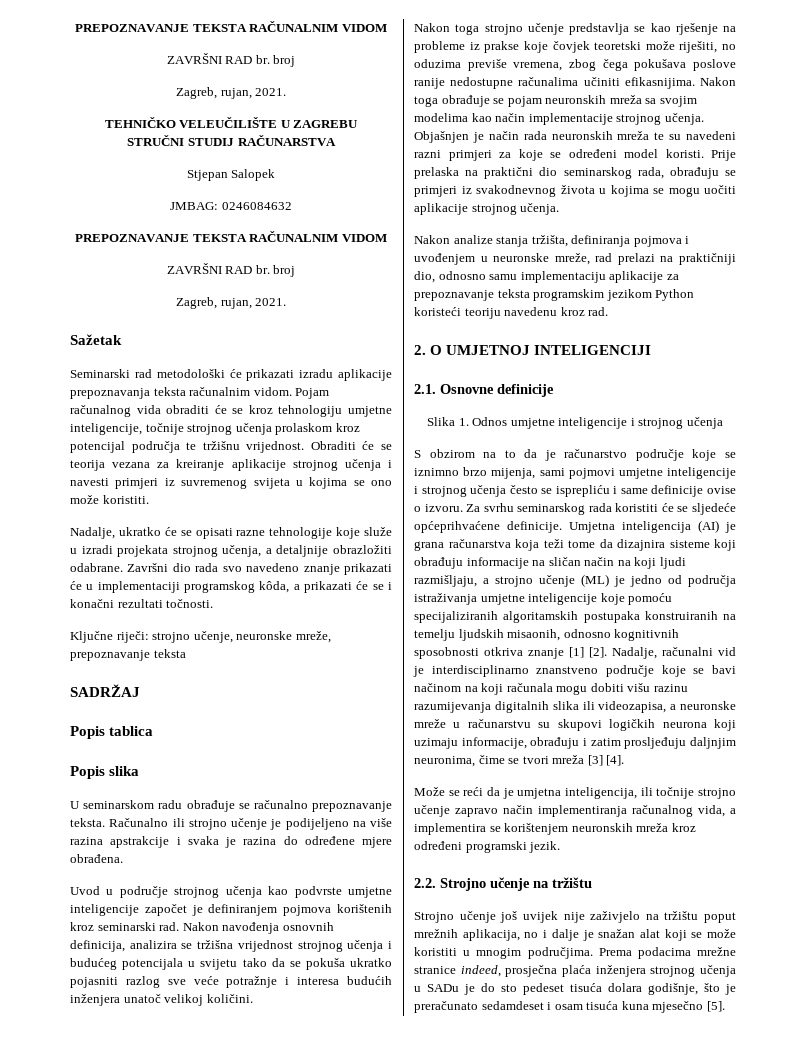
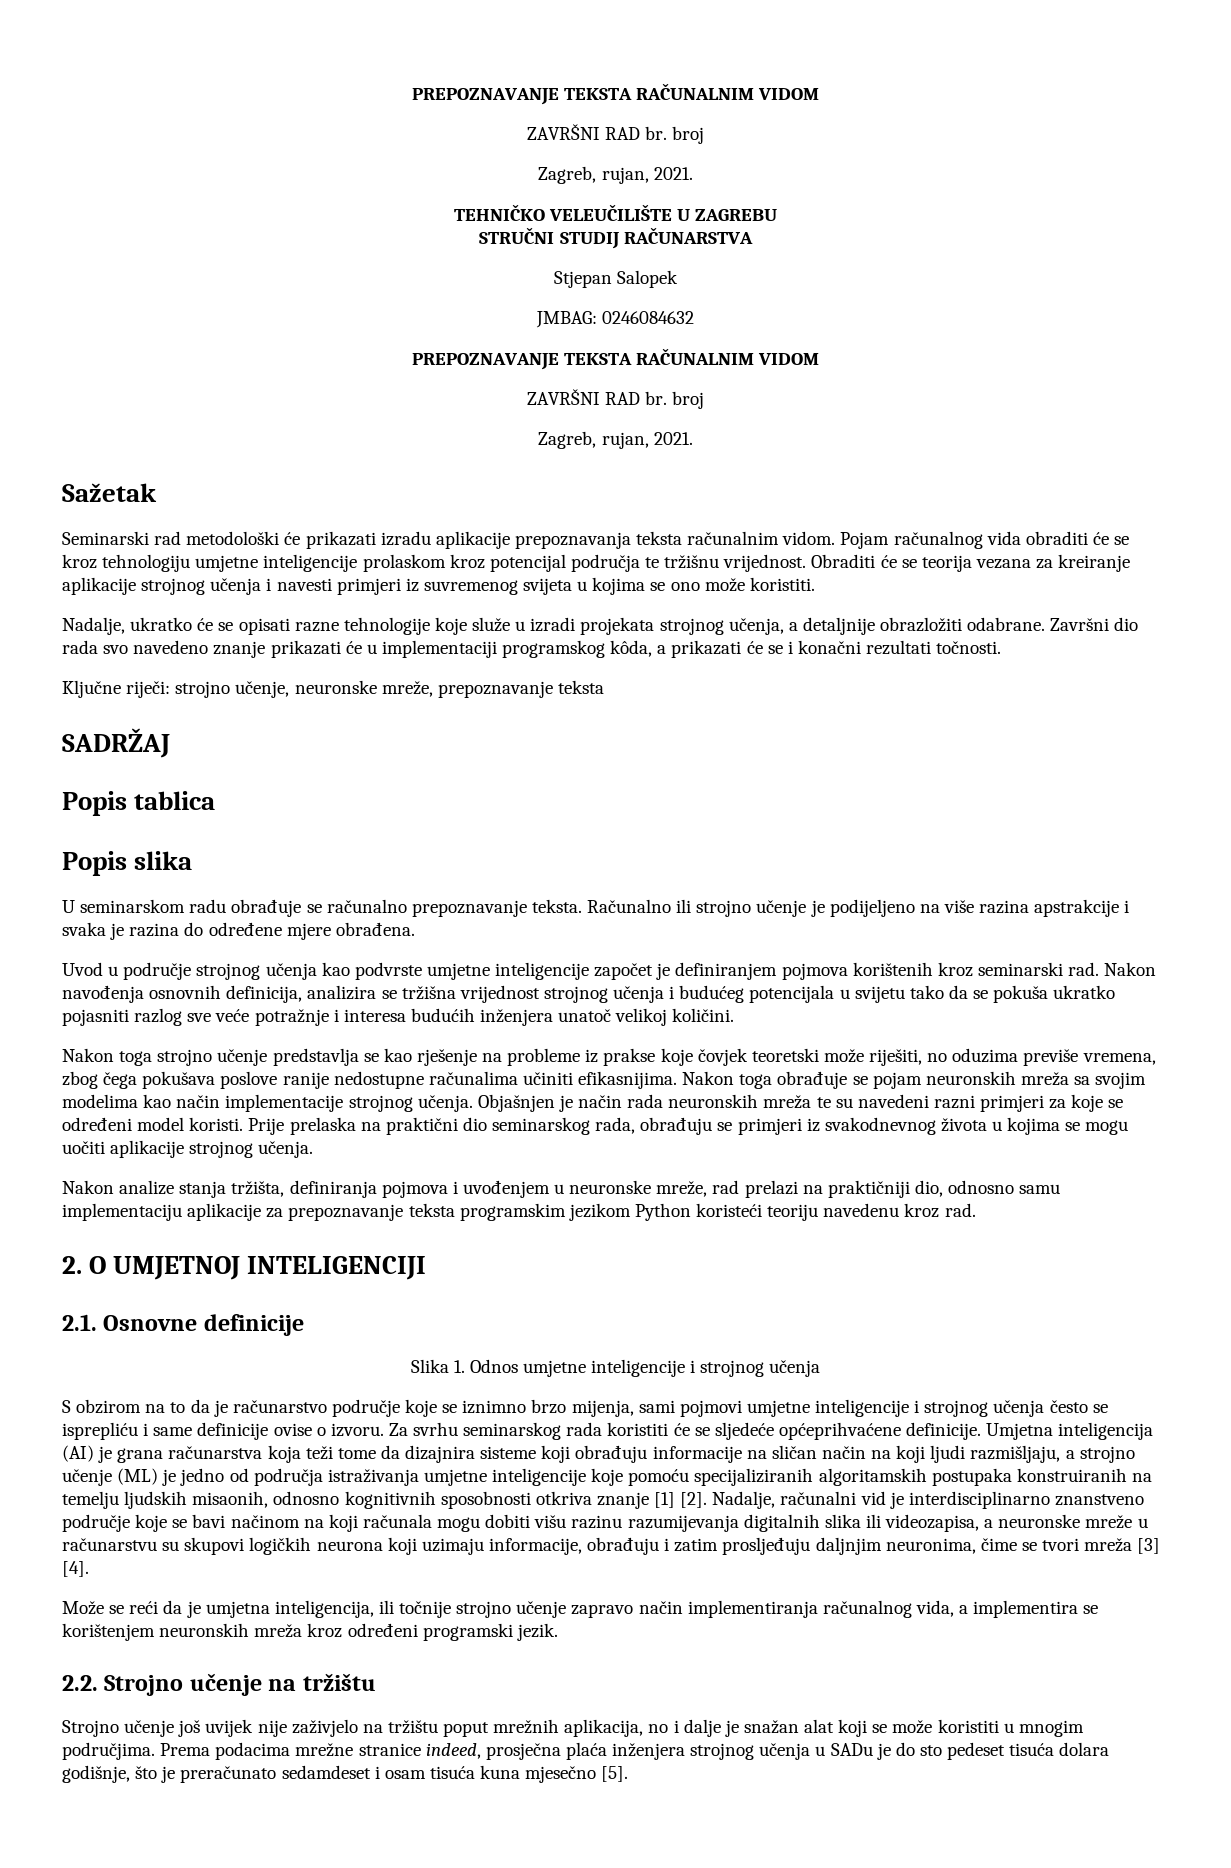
[70,423,272,435] inteligencije, točnije strojnog učenja -> [263,554,358,572] inteligencije

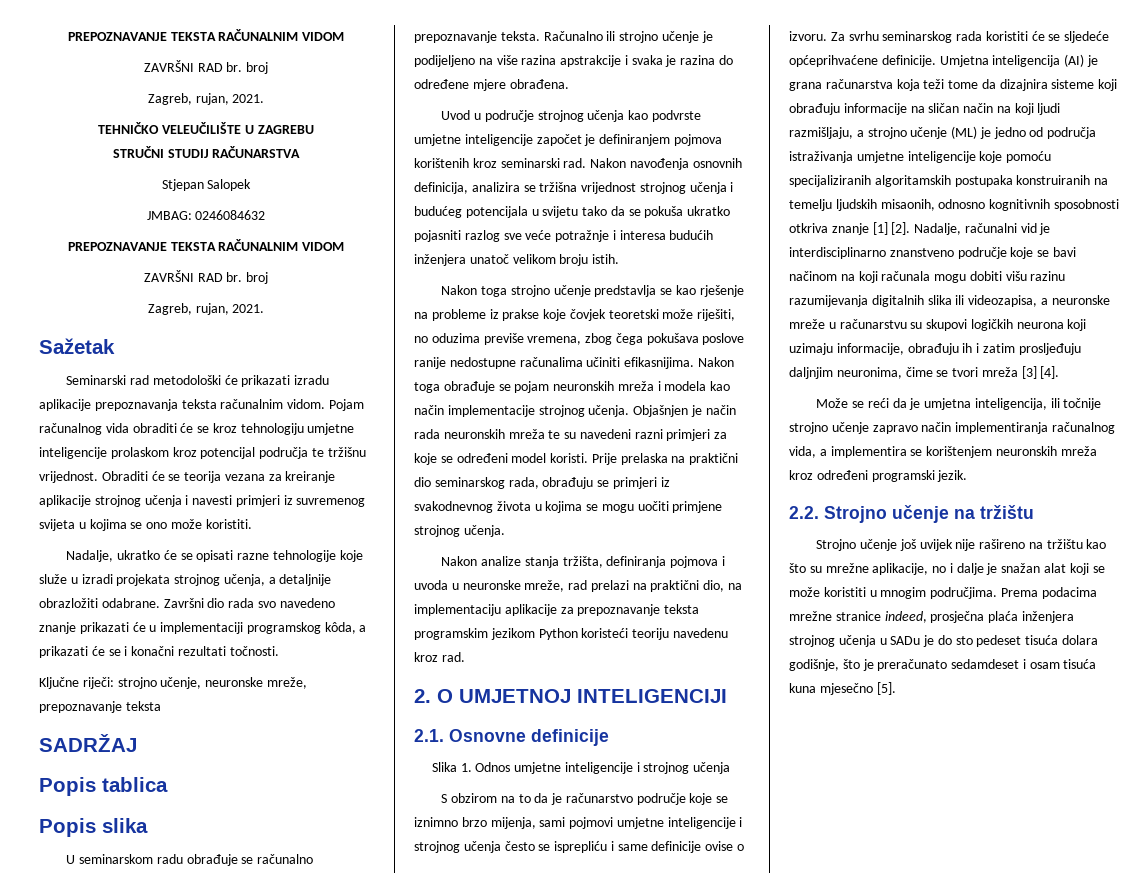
[615,1008,735,1026] velikoj količini. -> [512,254,620,266] velikom broju istih.
[1074,1072,1147,1089] [62,1094,138,1108] sa svojim modelima -> [657,381,707,391] i modela
[110,1140,185,1158] aplikacije -> [672,501,723,513] primjene
[462,1180,550,1198] uvođenjem -> [414,580,448,590] uvoda
[827,1180,1061,1198] praktičniji dio, odnosno samu -> [650,580,743,592] praktični dio, na
(660, 1546) none -> [962,343,973,353] ih
[291,1719,644,1737] zaživjelo na tržištu poput mrežnih aplikacija, -> [979,539,1107,549] [789,563,929,575] rašireno na tržištu kao što su mrežne aplikacije,

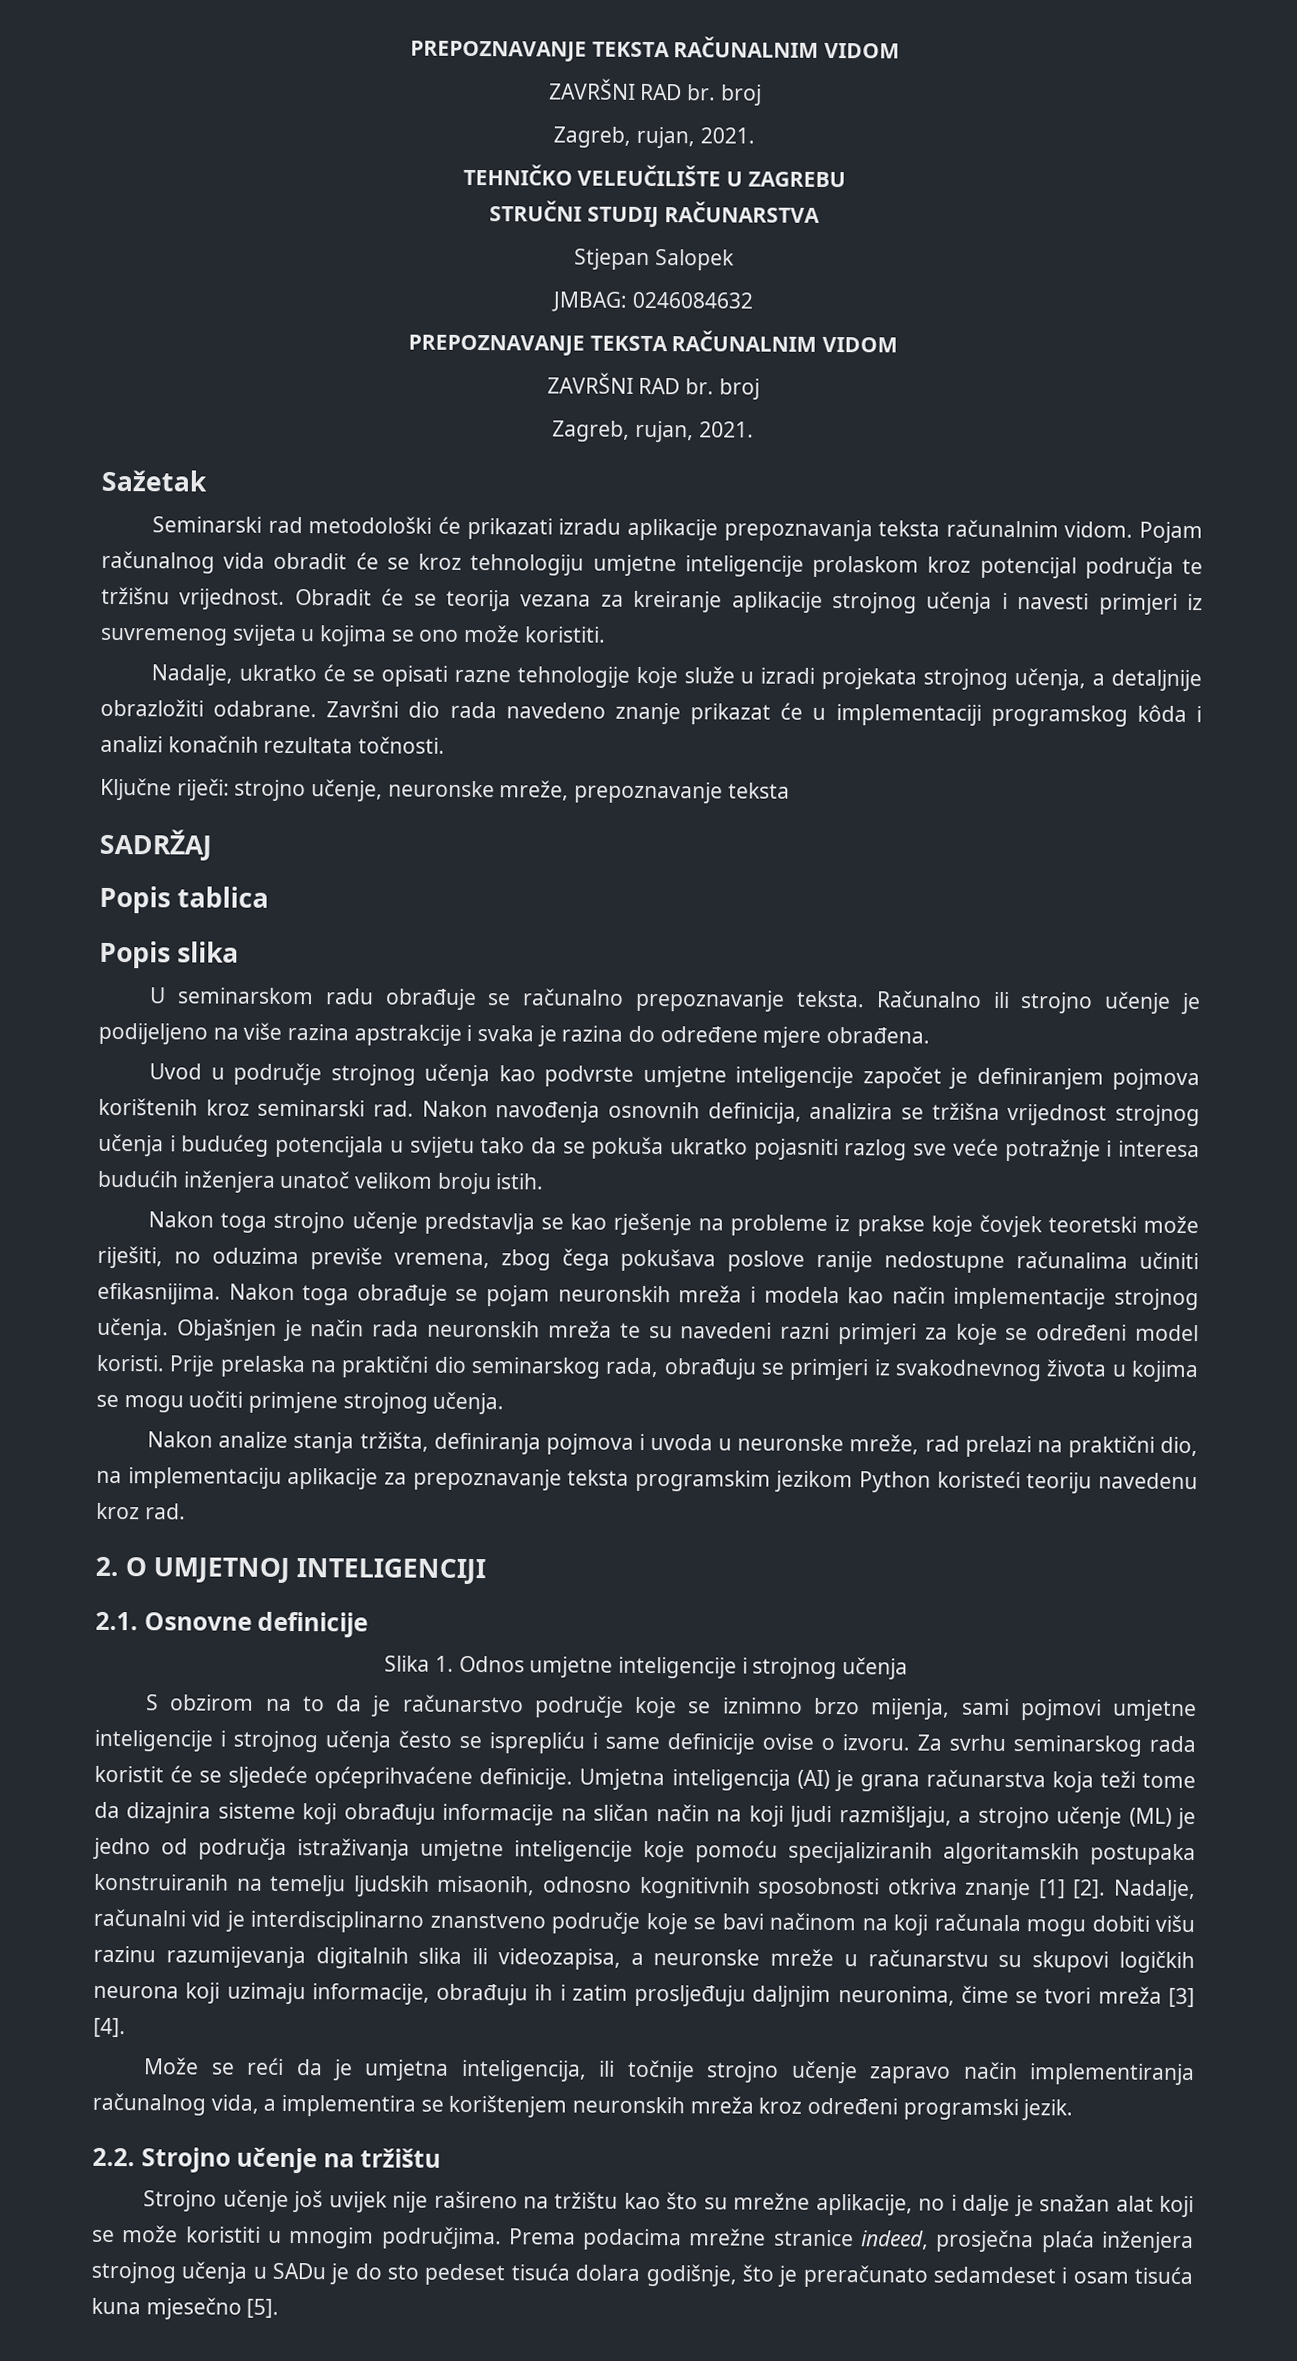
[132,423,177,433] obraditi -> [273,552,348,570] obradit
[101,471,148,481] Obraditi -> [294,589,372,606] Obradit
[257,601,276,608] svo -> (497, 710) none
[79,622,129,634] prikazati -> [690,703,772,725] prikazat
[324,622,367,634] [39,646,226,658] kôda, a prikazati će se i konačni rezultati -> [1136,704,1202,723] [100,735,354,754] kôda i analizi konačnih rezultata
[985,31,1028,41] koristiti -> [94,1765,164,1783] koristit

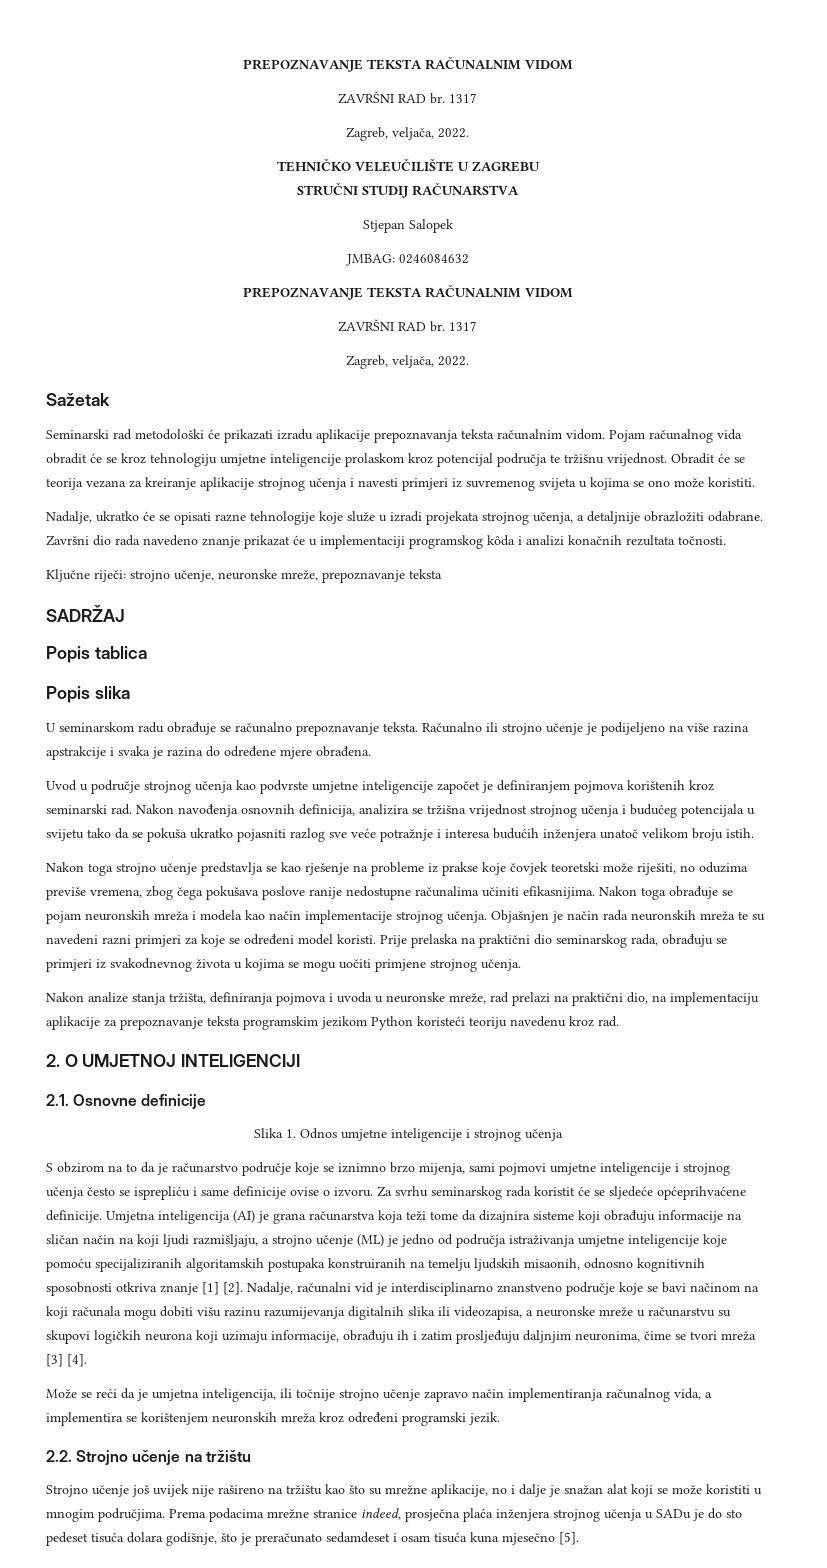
[409,36,901,62] [548,78,762,106] [553,126,755,149] PREPOZNAVANJE TEKSTA RAČUNALNIM VIDOM // ZAVRŠNI RAD br. broj // Zagreb, rujan, 2021. -> [242,57,573,72] [338,91,477,104] [346,127,469,141] PREPOZNAVANJE TEKSTA RAČUNALNIM VIDOM // ZAVRŠNI RAD br. 1317 // Zagreb, veljača, 2022.
[718,378,760,400] [552,420,754,443] broj // Zagreb, rujan, 2021. -> [449,321,477,331] [346,355,469,369] 1317 // Zagreb, veljača, 2022.

